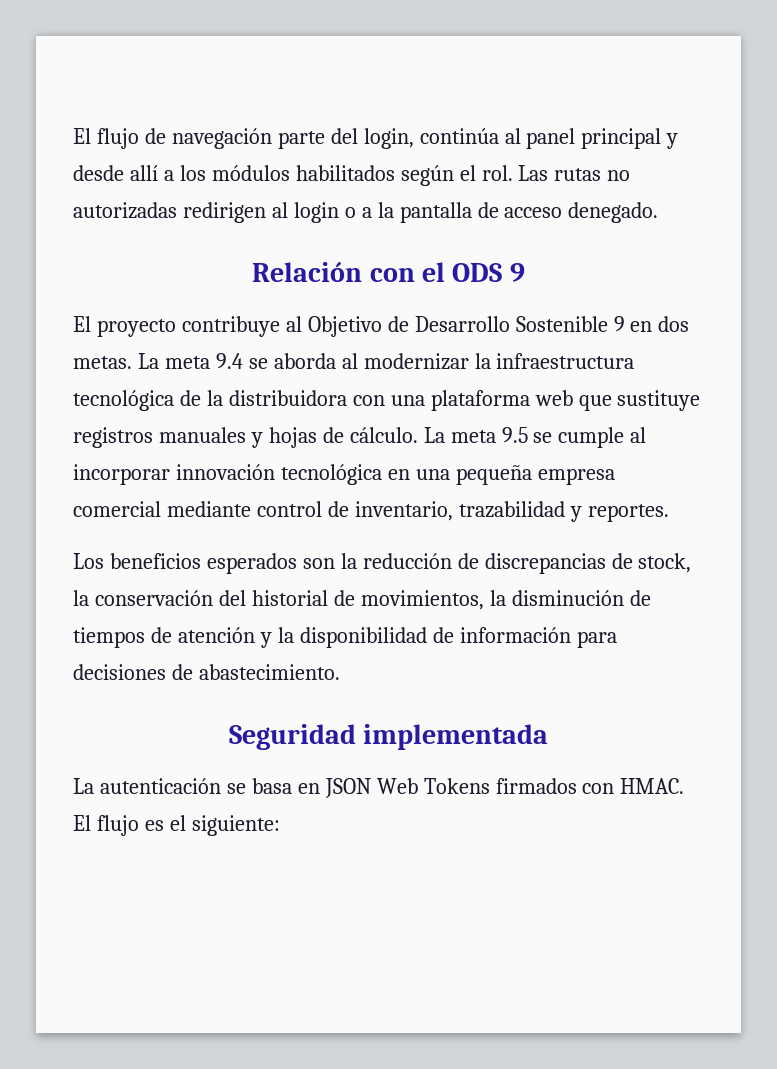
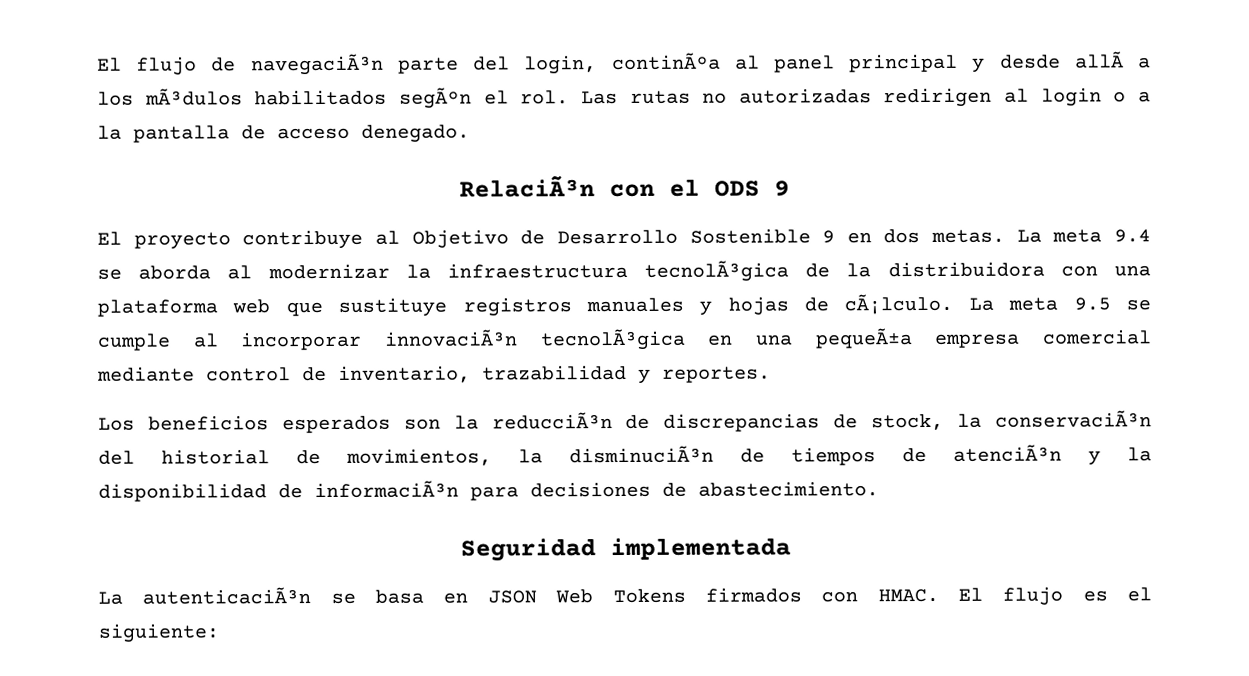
[171,128,272,149] navegación -> [250,53,384,76] navegaciÃ³n
[419,128,499,144] continúa -> [611,52,721,71] continÃºa
[129,165,158,181] allí -> [1074,51,1124,69] allÃ
[211,165,454,186] módulos habilitados según -> [144,87,472,109] mÃ³dulos habilitados segÃºn
[252,262,363,282] Relación -> [458,175,595,198] RelaciÃ³n
[73,390,174,411] tecnológica -> [644,260,790,282] tecnolÃ³gica
[349,427,418,443] cálculo. -> [844,293,954,315] cÃ¡lculo.
[175,464,382,485] innovación tecnológica -> [384,328,686,351] innovaciÃ³n tecnolÃ³gica
[455,465,532,485] pequeña -> [814,328,913,349] pequeÃ±a
[362,553,452,569] reducción -> [491,412,613,430] reducciÃ³n
[94,590,213,606] conservación -> [994,410,1152,428] conservaciÃ³n
[511,590,624,606] disminución -> [569,445,714,464] disminuciÃ³n
[177,627,255,643] atención -> [953,444,1062,462] atenciÃ³n
[459,627,571,643] información -> [314,480,459,499] informaciÃ³n
[99,778,221,794] autenticación -> [142,587,312,605] autenticaciÃ³n

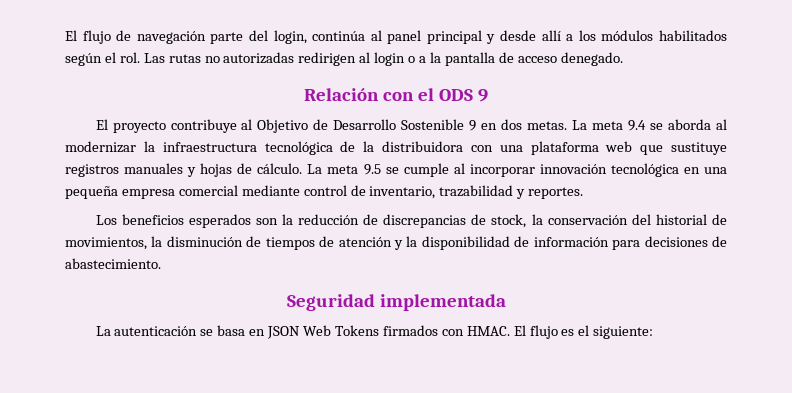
[250,53,384,76] navegaciÃ³n -> [136,31,206,44] navegación
[611,52,721,71] continÃºa -> [312,31,366,41] continúa
[1074,51,1124,69] allÃ -> [541,30,561,41] allí
[144,87,472,109] mÃ³dulos habilitados segÃºn -> [601,30,727,41] [65,53,102,66] módulos habilitados según
[458,175,595,198] RelaciÃ³n -> [304,88,380,101] Relación
[644,260,790,282] tecnolÃ³gica -> [264,141,333,155] tecnológica
[844,293,954,315] cÃ¡lculo. -> [257,163,303,174] cálculo.
[384,328,686,351] innovaciÃ³n tecnolÃ³gica -> [539,163,679,177] innovación tecnológica
[814,328,913,349] pequeÃ±a -> [65,186,118,199] pequeña
[491,412,613,430] reducciÃ³n -> [298,214,360,225] reducción
[994,410,1152,428] conservaciÃ³n -> [547,215,628,225] conservación
[569,445,714,464] disminuciÃ³n -> [166,236,243,247] disminución
[953,444,1062,462] atenciÃ³n -> [338,237,392,247] atención
[314,480,459,499] informaciÃ³n -> [533,237,609,247] información
[142,587,312,605] autenticaciÃ³n -> [114,326,198,336] autenticación

